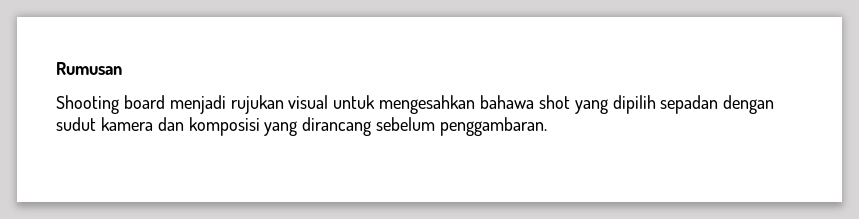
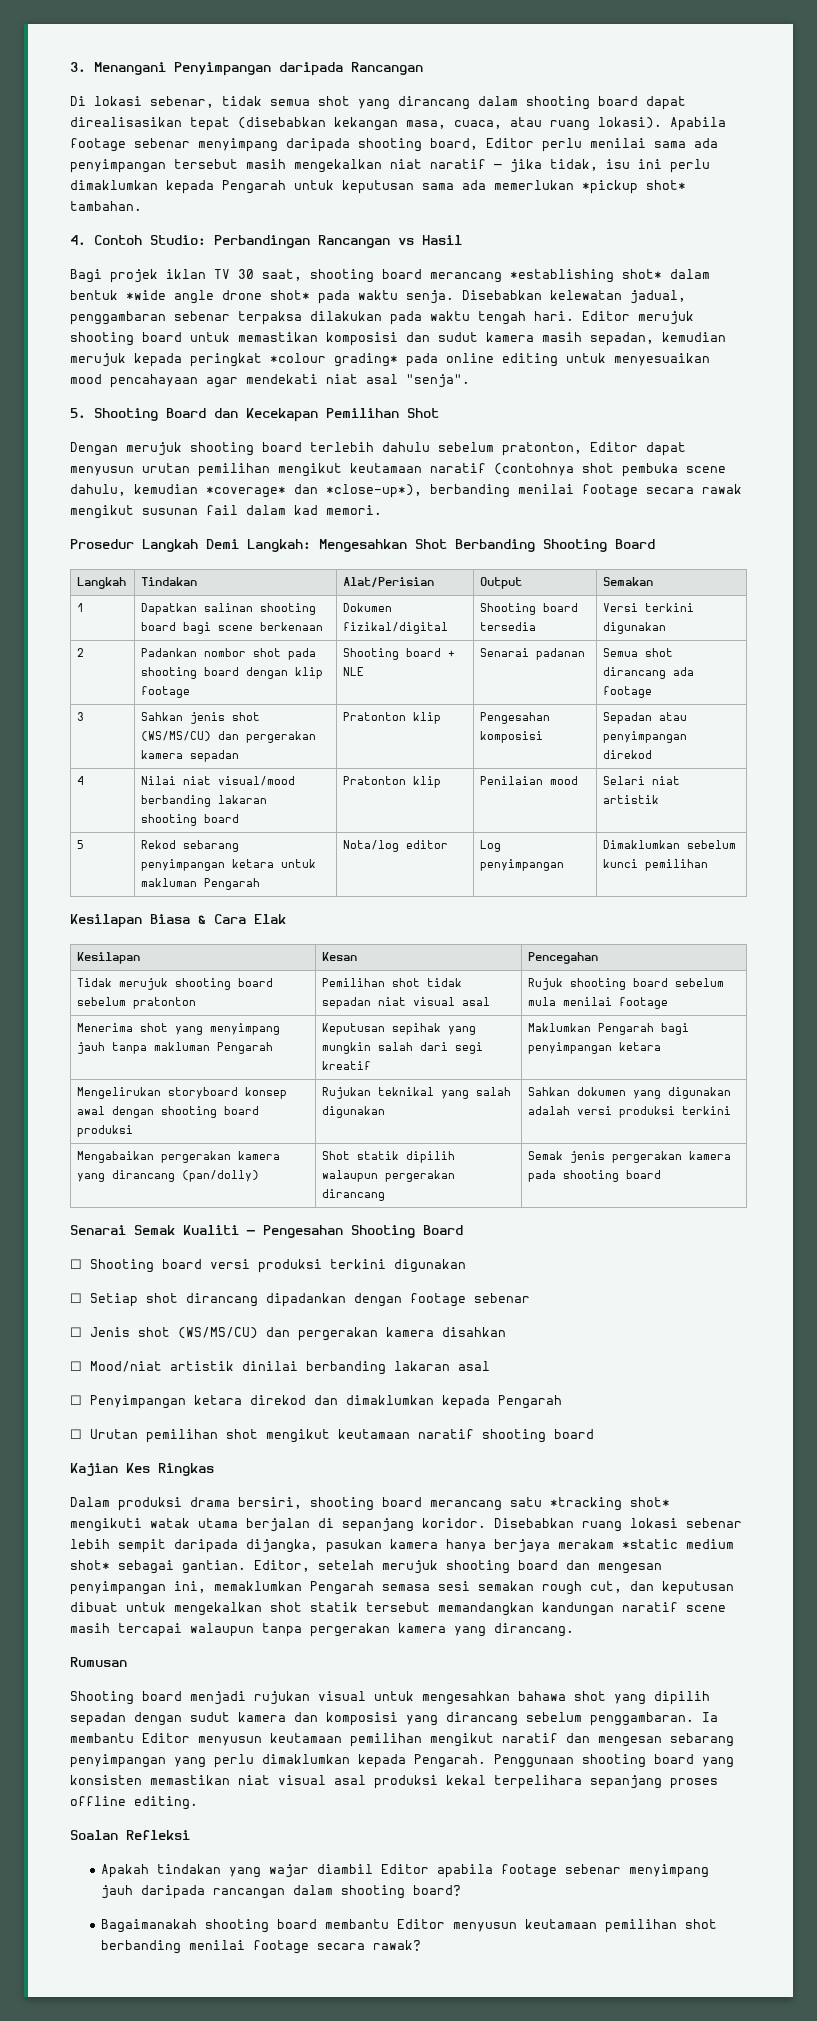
(56, 68) none -> [70,62,423,76] [70,96,686,110] [70,117,726,131] [70,138,718,152] [70,159,710,173] [70,180,686,194] [70,201,142,211] [70,235,462,248] [70,269,710,283] [70,290,686,304] [70,311,694,325] [70,332,726,346] [70,353,710,367] [70,374,470,388] [70,408,439,422] [70,442,686,456] [70,463,726,477] [70,484,742,498] [70,505,382,519] [70,539,655,552] [77,577,127,589] [141,577,198,586] [343,577,435,588] [480,577,523,589] [603,577,654,586] [77,603,85,612] [141,603,317,615] [141,622,324,634] [343,603,393,612] [343,622,449,634] [480,603,579,615] [480,622,537,631] [603,603,695,612] [603,622,667,634] [77,648,85,657] [141,648,317,660] [141,667,324,679] [141,686,191,698] [343,648,456,660] [343,667,365,676] [480,648,586,660] [603,648,674,657] [603,667,695,679] [603,686,653,698] [77,712,85,721] [141,712,261,724] [141,731,317,743] [141,750,240,762] [343,712,442,724] [480,712,551,724] [480,731,544,743] [603,712,688,724] [603,731,688,743] [603,750,653,759] [77,776,85,785] [141,776,296,786] [141,795,268,807] [141,814,240,826] [343,776,442,788] [480,776,579,785] [603,776,681,785] [603,795,660,804] [77,840,85,849] [141,840,240,852] [141,859,317,871] [141,878,261,890] [343,840,449,852] [480,840,502,852] [480,859,565,871] [603,840,737,849] [603,859,709,871] [70,914,286,928] [77,952,141,964] [322,952,358,961] [528,952,599,964] [77,978,274,990] [77,997,197,1009] [322,978,463,987] [322,997,491,1009] [528,978,725,990] [528,997,669,1009] [77,1023,281,1035] [77,1042,274,1054] [322,1023,477,1035] [322,1042,484,1054] [322,1061,372,1070] [528,1023,690,1035] [528,1042,662,1054] [77,1087,288,1099] [77,1106,260,1118] [77,1125,134,1137] [322,1087,512,1099] [322,1106,386,1118] [528,1087,732,1099] [528,1106,732,1118] [77,1151,281,1163] [77,1170,260,1182] [322,1151,456,1163] [322,1170,456,1182] [322,1189,386,1201] [528,1151,732,1163] [528,1170,662,1182] [70,1225,463,1238] [70,1259,466,1273] [70,1293,530,1307] [70,1327,506,1341] [70,1361,490,1375] [70,1395,562,1409] [70,1429,594,1443] [70,1463,214,1476] [70,1497,670,1511] [70,1518,742,1532] [70,1539,734,1553] [70,1560,662,1574] [70,1581,734,1595] [70,1602,726,1616] [70,1623,574,1637] 3. Menangani Penyimpangan daripada Rancangan // Di lokasi sebenar, tidak semua shot yang dirancang dalam shooting board dapat direalisasikan tepat (disebabkan kekangan masa, cuaca, atau ruang lokasi). Apabila footage sebenar menyimpang daripada shooting board, Editor perlu menilai sama ada penyimpangan tersebut masih mengekalkan niat naratif — jika tidak, isu ini perlu dimaklumkan kepada Pengarah untuk keputusan sama ada memerlukan *pickup shot* tambahan. // 4. Contoh Studio: Perbandingan Rancangan vs Hasil // Bagi projek iklan TV 30 saat, shooting board merancang *establishing shot* dalam bentuk *wide angle drone shot* pada waktu senja. Disebabkan kelewatan jadual, penggambaran sebenar terpaksa dilakukan pada waktu tengah hari. Editor merujuk shooting board untuk memastikan komposisi dan sudut kamera masih sepadan, kemudian merujuk kepada peringkat *colour grading* pada online editing untuk menyesuaikan mood pencahayaan agar mendekati niat asal "senja". // 5. Shooting Board dan Kecekapan Pemilihan Shot // Dengan merujuk shooting board terlebih dahulu sebelum pratonton, Editor dapat menyusun urutan pemilihan mengikut keutamaan naratif (contohnya shot pembuka scene dahulu, kemudian *coverage* dan *close-up*), berbanding menilai footage secara rawak mengikut susunan fail dalam kad memori. // Prosedur Langkah Demi Langkah: Mengesahkan Shot Berbanding Shooting Board // Langkah | Tindakan | Alat/Perisian | Output | Semakan // 1 | Dapatkan salinan shooting board bagi scene berkenaan | Dokumen fizikal/digital | Shooting board tersedia | Versi terkini digunakan // 2 | Padankan nombor shot pada shooting board dengan klip footage | Shooting board + NLE | Senarai padanan | Semua shot dirancang ada footage // 3 | Sahkan jenis shot (WS/MS/CU) dan pergerakan kamera sepadan | Pratonton klip | Pengesahan komposisi | Sepadan atau penyimpangan direkod // 4 | Nilai niat visual/mood berbanding lakaran shooting board | Pratonton klip | Penilaian mood | Selari niat artistik // 5 | Rekod sebarang penyimpangan ketara untuk makluman Pengarah | Nota/log editor | Log penyimpangan | Dimaklumkan sebelum kunci pemilihan // Kesilapan Biasa & Cara Elak // Kesilapan | Kesan | Pencegahan // Tidak merujuk shooting board sebelum pratonton | Pemilihan shot tidak sepadan niat visual asal | Rujuk shooting board sebelum mula menilai footage // Menerima shot yang menyimpang jauh tanpa makluman Pengarah | Keputusan sepihak yang mungkin salah dari segi kreatif | Maklumkan Pengarah bagi penyimpangan ketara // Mengelirukan storyboard konsep awal dengan shooting board produksi | Rujukan teknikal yang salah digunakan | Sahkan dokumen yang digunakan adalah versi produksi terkini // Mengabaikan pergerakan kamera yang dirancang (pan/dolly) | Shot statik dipilih walaupun pergerakan dirancang | Semak jenis pergerakan kamera pada shooting board // Senarai Semak Kualiti — Pengesahan Shooting Board // ☐ Shooting board versi produksi terkini digunakan // ☐ Setiap shot dirancang dipadankan dengan footage sebenar // ☐ Jenis shot (WS/MS/CU) dan pergerakan kamera disahkan // ☐ Mood/niat artistik dinilai berbanding lakaran asal // ☐ Penyimpangan ketara direkod dan dimaklumkan kepada Pengarah // ☐ Urutan pemilihan shot mengikut keutamaan naratif shooting board // Kajian Kes Ringkas // Dalam produksi drama bersiri, shooting board merancang satu *tracking shot* mengikuti watak utama berjalan di sepanjang koridor. Disebabkan ruang lokasi sebenar lebih sempit daripada dijangka, pasukan kamera hanya berjaya merakam *static medium shot* sebagai gantian. Editor, setelah merujuk shooting board dan mengesan penyimpangan ini, memaklumkan Pengarah semasa sesi semakan rough cut, dan keputusan dibuat untuk mengekalkan shot statik tersebut memandangkan kandungan naratif scene masih tercapai walaupun tanpa pergerakan kamera yang dirancang. //
(548, 126) none -> [702,1712,718,1722] [70,1733,734,1747] [70,1754,734,1768] [70,1775,718,1789] [70,1796,198,1810] [70,1830,190,1840] [101,1864,710,1878] [101,1885,462,1899] [101,1919,718,1933] [101,1940,422,1954] Ia membantu Editor menyusun keutamaan pemilihan mengikut naratif dan mengesan sebarang penyimpangan yang perlu dimaklumkan kepada Pengarah. Penggunaan shooting board yang konsisten memastikan niat visual asal produksi kekal terpelihara sepanjang proses offline editing. // Soalan Refleksi // Apakah tindakan yang wajar diambil Editor apabila footage sebenar menyimpang jauh daripada rancangan dalam shooting board? // Bagaimanakah shooting board membantu Editor menyusun keutamaan pemilihan shot berbanding menilai footage secara rawak?

